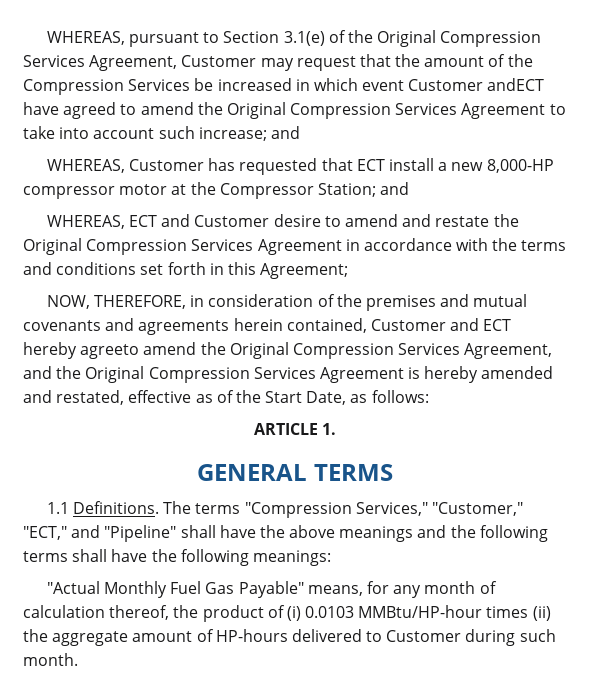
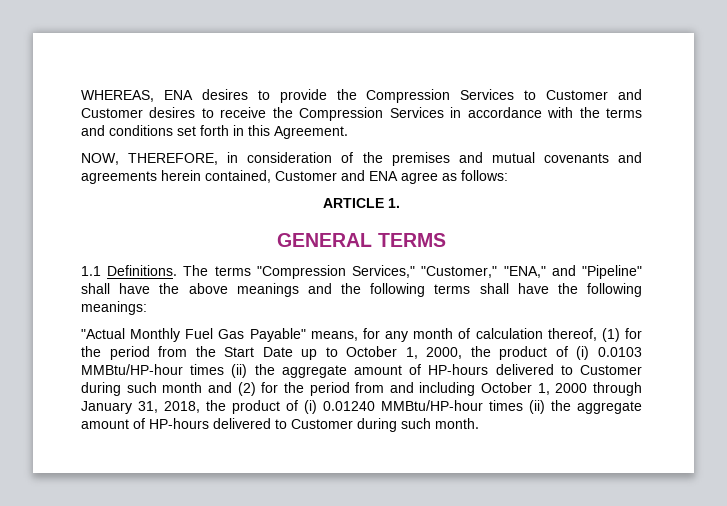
[46,30,542,47] [23,54,533,71] [23,78,545,95] [23,102,566,119] [23,126,300,141] [46,158,554,175] [23,182,410,199] [46,214,519,229] [23,238,342,255] WHEREAS, pursuant to Section 3.1(e) of the Original Compression Services Agreement, Customer may request that the amount of the Compression Services be increased in which event Customer andECT have agreed to amend the Original Compression Services Agreement to take into account such increase; and // WHEREAS, Customer has requested that ECT install a new 8,000-HP compressor motor at the Compressor Station; and // WHEREAS, ECT and Customer desire to amend and restate the Original Compression Services Agreement -> [81,89,642,103] [81,107,444,121] WHEREAS, ENA desires to provide the Compression Services to Customer and Customer desires to receive the Compression Services
[260,263,349,279] Agreement; -> [274,126,348,139] Agreement.
[483,319,512,331] [23,342,553,359] [23,366,554,383] [23,390,347,405] ECT hereby agreeto amend the Original Compression Services Agreement, and the Original Compression Services Agreement is hereby amended and restated, effective as of the Start Date, -> [369,171,438,184] ENA agree
[23,526,67,540] "ECT," -> [503,266,546,278] "ENA,"
(170, 612) none -> [601,328,642,342] [81,346,463,360] (1) for the period from the Start Date up to October 1, 2000,
(556, 635) none -> [162,382,643,396] [81,400,642,414] [81,418,431,432] month and (2) for the period from and including October 1, 2000 through January 31, 2018, the product of (i) 0.01240 MMBtu/HP-hour times (ii) the aggregate amount of HP-hours delivered to Customer during such

